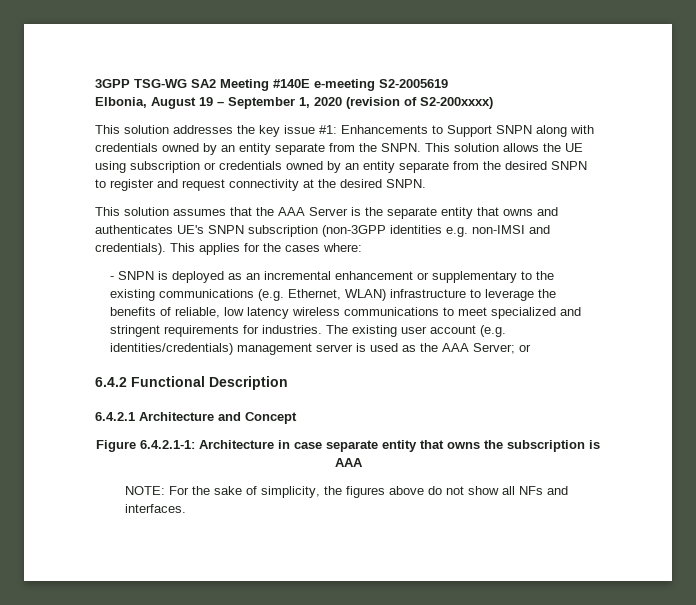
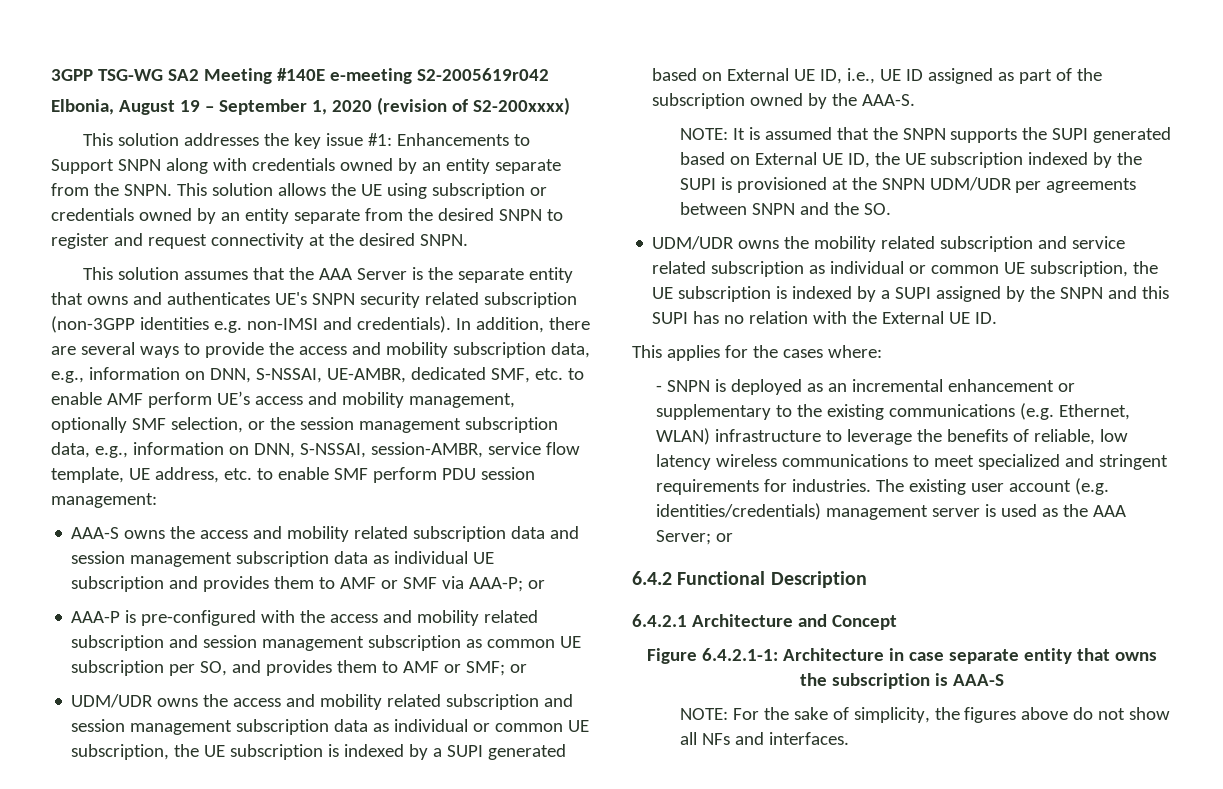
[379,79,448,88] S2-2005619 -> [416,68,549,81] S2-2005619r042
(244, 229) none -> [359,292,479,308] security related
(166, 249) none -> [455,317,590,333] [51,342,590,358] [51,367,584,383] [51,391,515,408] [51,417,558,433] [51,442,580,458] [51,467,535,483] [51,493,157,508] [71,526,580,542] [71,551,495,567] [71,576,546,592] [71,610,539,626] [71,635,582,651] [71,660,528,676] [71,694,574,710] [71,719,590,735] [71,744,567,760] [652,68,1103,84] [652,93,916,109] [679,127,1172,143] [679,152,1143,168] [679,177,1137,193] [679,202,891,215] [652,236,1126,252] [652,261,1159,277] [652,286,1170,302] [652,311,998,324] In addition, there are several ways to provide the access and mobility subscription data, e.g., information on DNN, S-NSSAI, UE-AMBR, dedicated SMF, etc. to enable AMF perform UE’s access and mobility management, optionally SMF selection, or the session management subscription data, e.g., information on DNN, S-NSSAI, session-AMBR, service flow template, UE address, etc. to enable SMF perform PDU session management: // AAA-S owns the access and mobility related subscription data and session management subscription data as individual UE subscription and provides them to AMF or SMF via AAA-P; or // AAA-P is pre-configured with the access and mobility related subscription and session management subscription as common UE subscription per SO, and provides them to AMF or SMF; or // UDM/UDR owns the access and mobility related subscription and session management subscription data as individual or common UE subscription, the UE subscription is indexed by a SUPI generated based on External UE ID, i.e., UE ID assigned as part of the subscription owned by the AAA-S. // NOTE: It is assumed that the SNPN supports the SUPI generated based on External UE ID, the UE subscription indexed by the SUPI is provisioned at the SNPN UDM/UDR per agreements between SNPN and the SO. // UDM/UDR owns the mobility related subscription and service related subscription as individual or common UE subscription, the UE subscription is indexed by a SUPI assigned by the SNPN and this SUPI has no relation with the External UE ID. //
[334,458,363,467] AAA -> [952,674,1004,686] AAA-S

